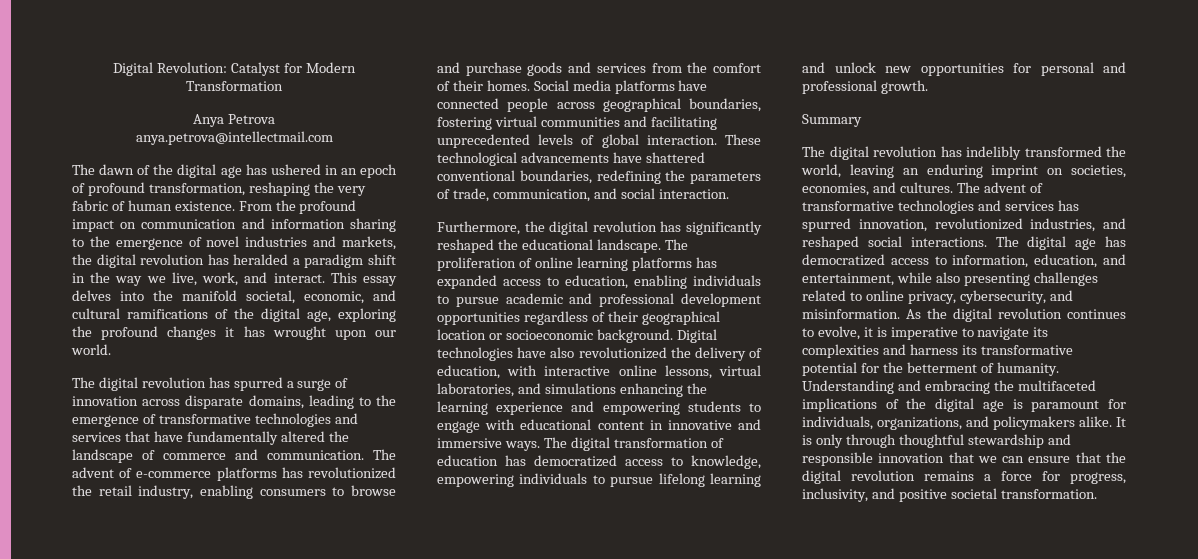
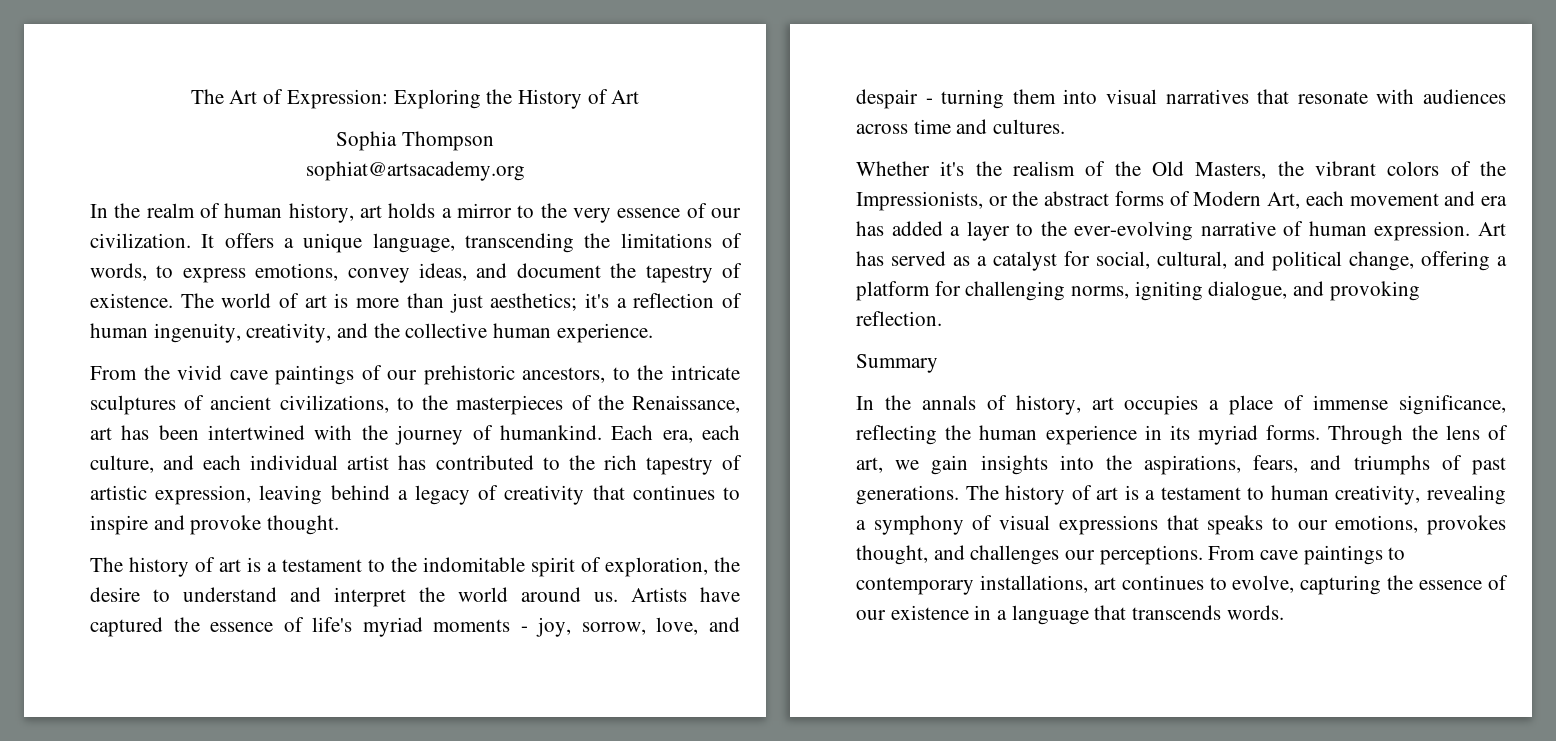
[113,62,356,76] [186,81,283,91] [193,114,275,127] [135,131,333,145] [72,164,398,178] [72,182,366,196] [72,200,357,214] [72,218,396,232] [72,236,396,250] [72,254,397,268] [72,272,397,286] [72,290,396,304] [72,308,396,322] [72,326,396,340] [71,344,111,355] [72,377,349,391] [72,395,396,409] [72,413,358,427] [72,431,349,445] [72,449,396,463] [72,467,396,481] [72,485,396,499] [437,62,761,76] [437,80,708,94] [437,98,761,112] [437,116,717,130] [437,134,761,148] [437,152,705,166] [437,170,761,184] [437,188,729,202] [437,221,762,235] [437,239,688,253] [437,257,717,271] [437,275,761,289] [437,293,761,307] [437,311,720,325] [437,329,717,343] [437,347,762,361] [437,365,761,379] [437,383,707,397] [437,401,761,415] [437,419,761,433] [437,437,724,451] [437,455,761,469] [437,473,761,487] [802,62,1126,76] [802,80,928,94] [802,114,862,127] [802,146,1126,160] [801,164,1126,178] [802,182,1043,196] [802,200,1079,214] [802,218,1126,232] [802,236,1126,250] [802,254,1126,268] [802,272,1098,286] [802,290,1073,304] [802,308,1126,322] [802,326,1049,340] [802,344,1073,358] [802,362,1059,376] [802,380,1096,394] [802,398,1126,412] [802,416,1126,430] [802,434,1071,448] [802,452,1126,466] [802,470,1126,484] [802,488,1097,502] Digital Revolution: Catalyst for Modern Transformation // Anya Petrova // anya.petrova@intellectmail.com // The dawn of the digital age has ushered in an epoch of profound transformation, reshaping the very fabric of human existence. From the profound impact on communication and information sharing to the emergence of novel industries and markets, the digital revolution has heralded a paradigm shift in the way we live, work, and interact. This essay delves into the manifold societal, economic, and cultural ramifications of the digital age, exploring the profound changes it has wrought upon our world. // The digital revolution has spurred a surge of innovation across disparate domains, leading to the emergence of transformative technologies and services that have fundamentally altered the landscape of commerce and communication. The advent of e-commerce platforms has revolutionized the retail industry, enabling consumers to browse and purchase goods and services from the comfort of their homes. Social media platforms have connected people across geographical boundaries, fostering virtual communities and facilitating unprecedented levels of global interaction. These technological advancements have shattered conventional boundaries, redefining the parameters of trade, communication, and social interaction. // Furthermore, the digital revolution has significantly reshaped the educational landscape. The proliferation of online learning platforms has expanded access to education, enabling individuals to pursue academic and professional development opportunities regardless of their geographical location or socioeconomic background. Digital technologies have also revolutionized the delivery of education, with interactive online lessons, virtual laboratories, and simulations enhancing the learning experience and empowering students to engage with educational content in innovative and immersive ways. The digital transformation of education has democratized access to knowledge, empowering individuals to pursue lifelong learning and unlock new opportunities for personal and professional growth. // Summary // The digital revolution has indelibly transformed the world, leaving an enduring imprint on societies, economies, and cultures. The advent of transformative technologies and services has spurred innovation, revolutionized industries, and reshaped social interactions. The digital age has democratized access to information, education, and entertainment, while also presenting challenges related to online privacy, cybersecurity, and misinformation. As the digital revolution continues to evolve, it is imperative to navigate its complexities and harness its transformative potential for the betterment of humanity. Understanding and embracing the multifaceted implications of the digital age is paramount for individuals, organizations, and policymakers alike. It is only through thoughtful stewardship and responsible innovation that we can ensure that the digital revolution remains a force for progress, inclusivity, and positive societal transformation. -> [190,89,640,109] [336,131,494,151] [305,161,525,181] [90,203,741,223] [90,233,742,253] [90,263,742,283] [90,293,743,313] [90,323,653,343] [90,365,740,385] [90,395,740,415] [90,425,740,445] [90,455,742,475] [90,485,740,505] [90,515,340,535] [90,557,740,577] [90,587,740,607] [90,617,740,637] [856,89,1506,109] [856,119,1066,134] [856,161,1506,179] [856,191,1507,211] [856,221,1506,241] [856,251,1507,271] [856,281,1420,301] [856,311,942,326] [856,354,938,373] [856,395,1506,415] [856,425,1508,445] [856,455,1506,475] [856,485,1506,505] [856,515,1506,535] [856,545,1406,565] [856,575,1509,595] [856,605,1284,625] The Art of Expression: Exploring the History of Art // Sophia Thompson // sophiat@artsacademy.org // In the realm of human history, art holds a mirror to the very essence of our civilization. It offers a unique language, transcending the limitations of words, to express emotions, convey ideas, and document the tapestry of existence. The world of art is more than just aesthetics; it's a reflection of human ingenuity, creativity, and the collective human experience. // From the vivid cave paintings of our prehistoric ancestors, to the intricate sculptures of ancient civilizations, to the masterpieces of the Renaissance, art has been intertwined with the journey of humankind. Each era, each culture, and each individual artist has contributed to the rich tapestry of artistic expression, leaving behind a legacy of creativity that continues to inspire and provoke thought. // The history of art is a testament to the indomitable spirit of exploration, the desire to understand and interpret the world around us. Artists have captured the essence of life's myriad moments - joy, sorrow, love, and despair - turning them into visual narratives that resonate with audiences across time and cultures. // Whether it's the realism of the Old Masters, the vibrant colors of the Impressionists, or the abstract forms of Modern Art, each movement and era has added a layer to the ever-evolving narrative of human expression. Art has served as a catalyst for social, cultural, and political change, offering a platform for challenging norms, igniting dialogue, and provoking reflection. // Summary // In the annals of history, art occupies a place of immense significance, reflecting the human experience in its myriad forms. Through the lens of art, we gain insights into the aspirations, fears, and triumphs of past generations. The history of art is a testament to human creativity, revealing a symphony of visual expressions that speaks to our emotions, provokes thought, and challenges our perceptions. From cave paintings to contemporary installations, art continues to evolve, capturing the essence of our existence in a language that transcends words.

